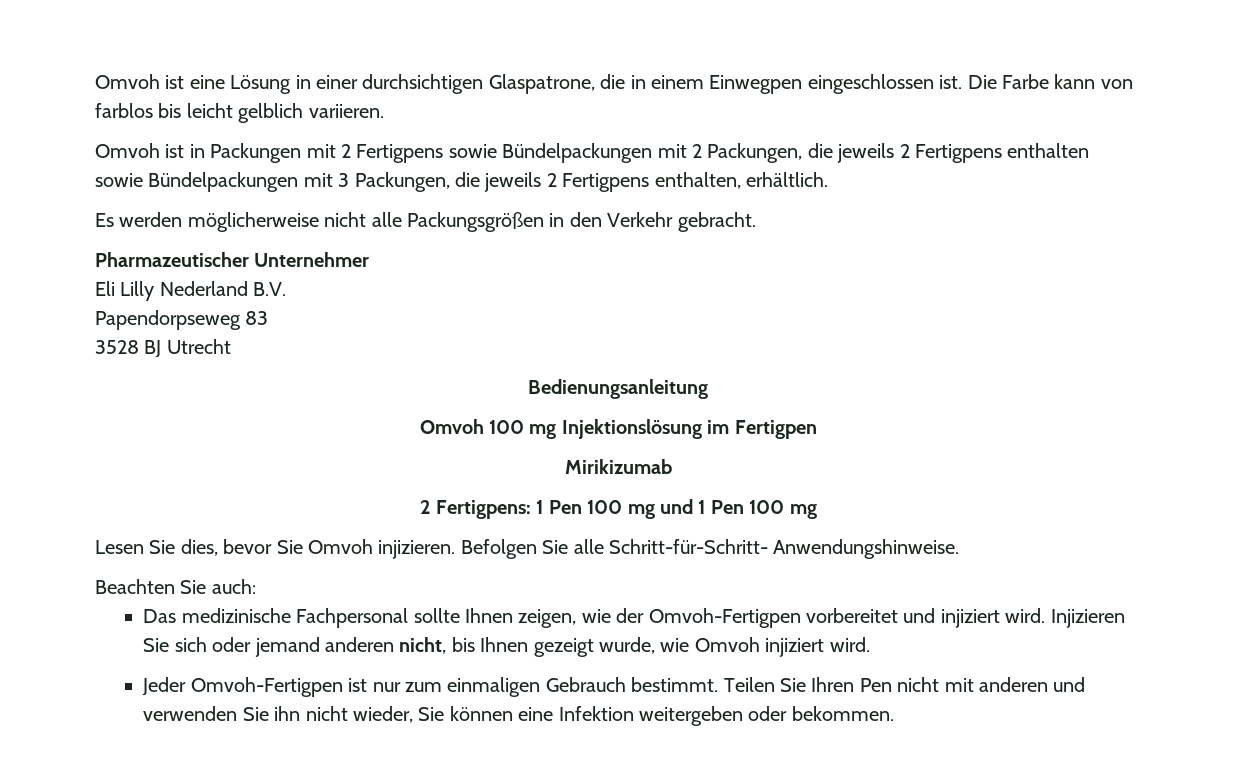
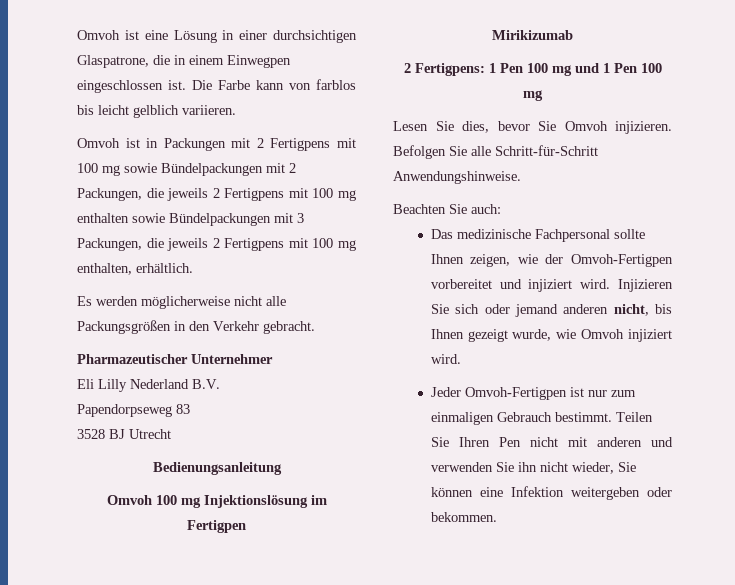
(444, 153) none -> [337,138,357,148] [77,163,120,176] mit 100 mg
(1002, 153) none -> [288,188,356,201] mit 100 mg
(650, 182) none -> [288,238,356,251] mit 100 mg
[608,539,768,554] Schritt-für-Schritt- -> [495,145,598,156] Schritt-für-Schritt

